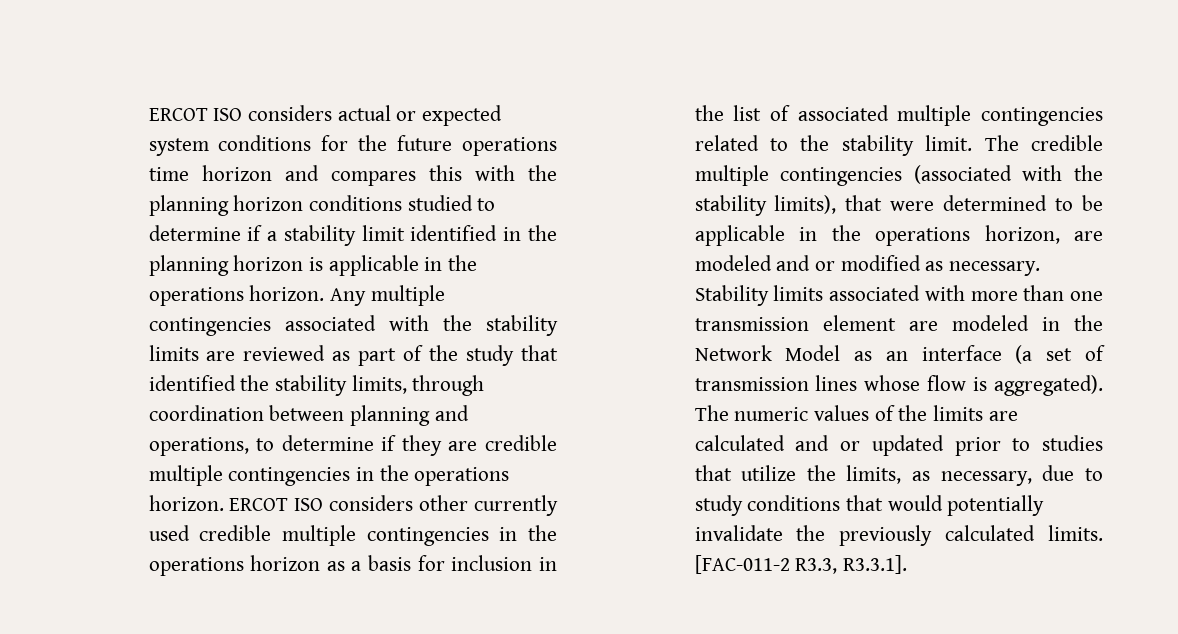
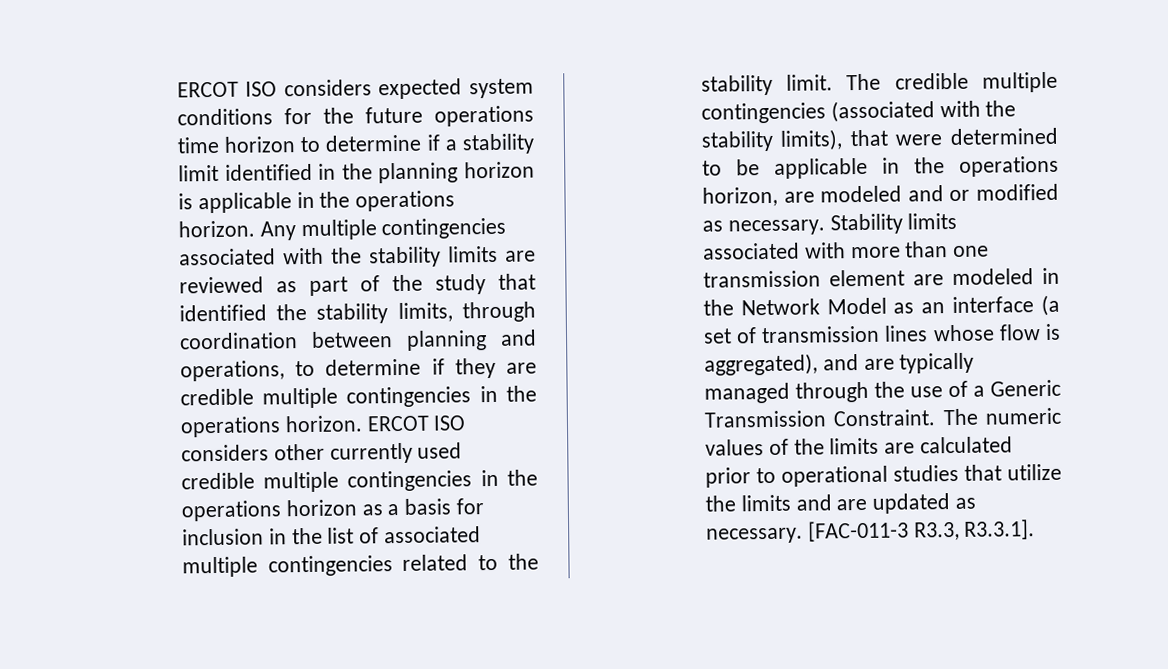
[148,105,417,121] ERCOT ISO considers actual or -> [176,79,372,98] ERCOT ISO considers
[284,165,557,186] [148,195,473,216] and compares this with the planning horizon conditions studied -> (297, 144) none
[994,375,1103,396] aggregated). -> [703,352,975,376] [703,379,1061,404] [703,409,937,428] aggregated), and are typically managed through the use of a Generic Transmission Constraint.
[795,435,944,456] and or updated -> (1013, 445) none
(1031, 444) none -> [780,465,888,487] operational
[846,465,1103,486] [694,495,1045,516] [694,525,1103,546] [694,555,790,574] limits, as necessary, due to study conditions that would potentially invalidate the previously calculated limits. [FAC-011-2 -> [740,493,976,514] [705,520,909,544] limits and are updated as necessary. [FAC-011-3

